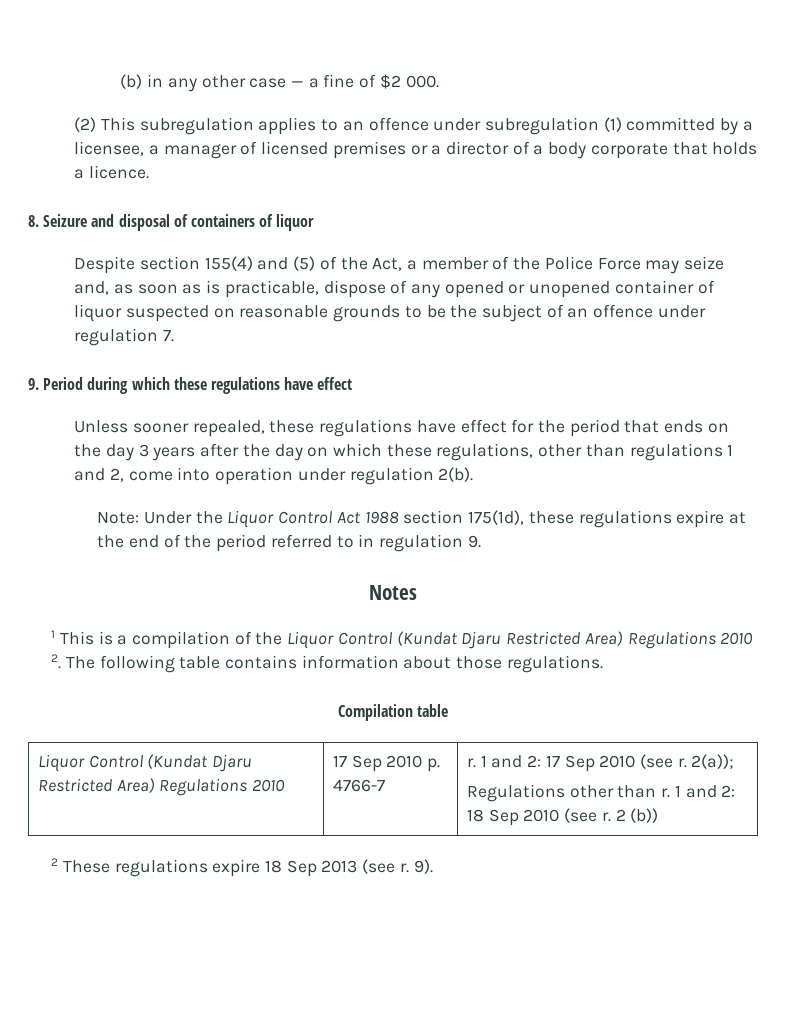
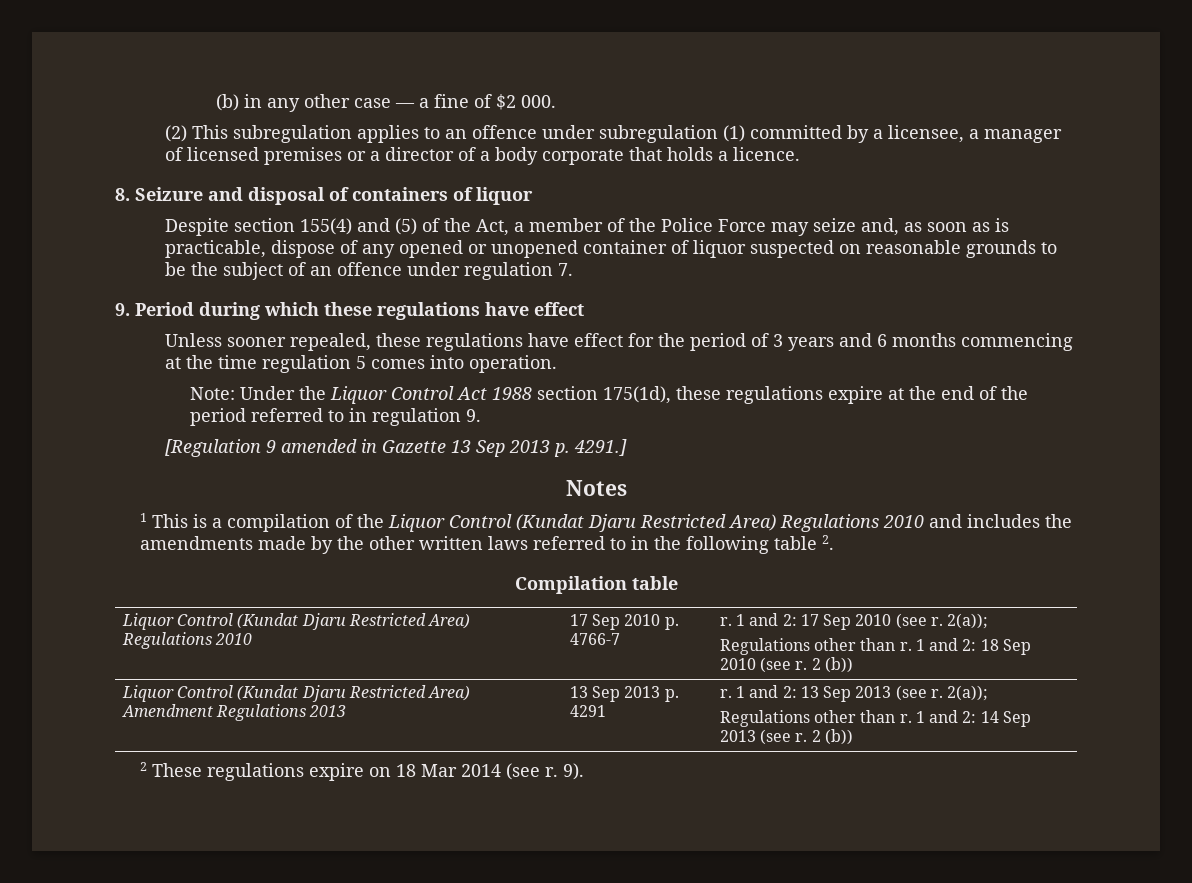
[624,420,729,433] [74,443,734,461] [74,467,474,485] that ends on the day 3 years after the day on which these regulations, other than regulations 1 and 2, come into operation under regulation 2(b). -> [751,333,1074,351] [165,355,558,373] of 3 years and 6 months commencing at the time regulation 5 comes into operation.
(481, 541) none -> [165,439,628,457] // [Regulation 9 amended in Gazette 13 Sep 2013 p. 4291.]
[51,654,603,673] 2. The following table contains information about those regulations. -> [929,514,1073,528] [140,535,835,554] and includes the amendments made by the other written laws referred to in the following table 2.
(659, 815) none -> [121,685,471,702] [121,704,347,721] [569,686,679,702] [569,705,606,717] [719,685,989,702] [719,710,1032,727] [719,729,853,745] // Liquor Control (Kundat Djaru Restricted Area) Amendment Regulations 2013 | 13 Sep 2013 p. 4291 | r. 1 and 2: 13 Sep 2013 (see r. 2(a)); // Regulations other than r. 1 and 2: 14 Sep 2013 (see r. 2 (b))
[265,860,358,877] 18 Sep 2013 -> [369,764,502,777] on 18 Mar 2014

